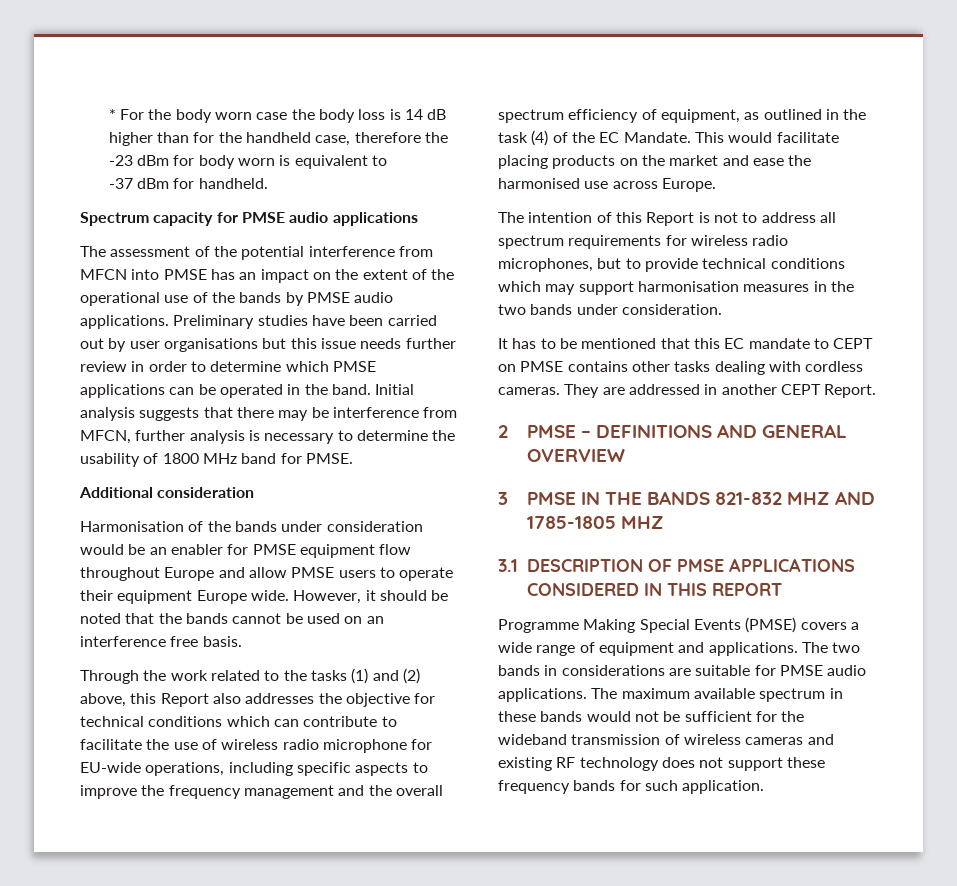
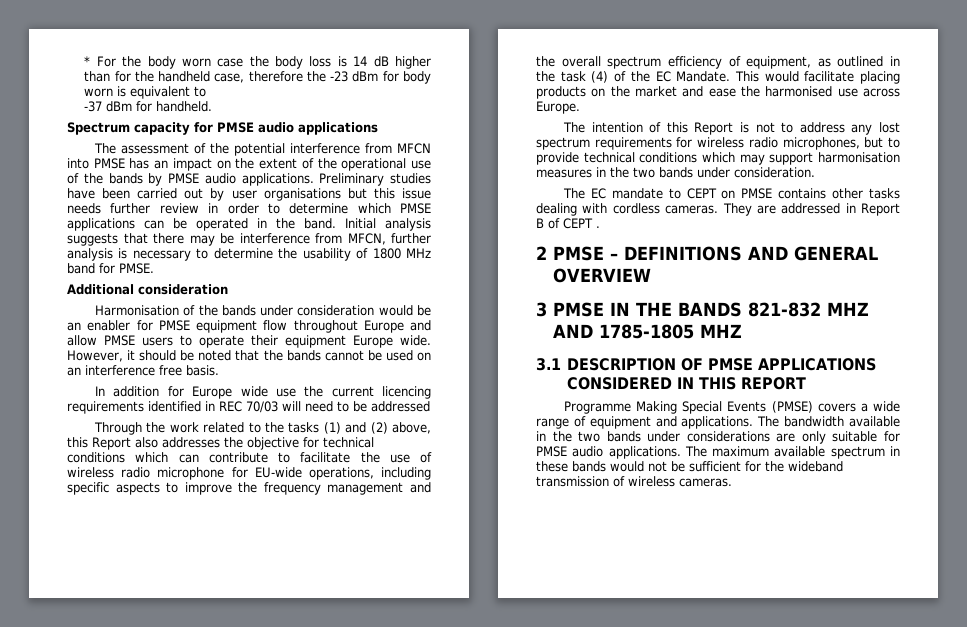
(242, 641) none -> [95,386,431,399] [67,401,430,414] // In addition for Europe wide use the current licencing requirements identified in REC 70/03 will need to be addressed
[819,212,836,223] all -> [851,122,900,135] any lost
[498,338,720,349] It has to be mentioned that this -> [563,188,586,199] The
[721,384,877,398] another CEPT Report. -> [861,203,900,216] [536,218,600,229] Report B of CEPT .
[832,642,861,653] [498,665,558,676] two bands in -> [784,416,900,427] [536,431,681,442] bandwidth available in the two bands under
(691, 672) none -> [801,431,826,444] only
[745,734,834,745] [498,757,825,771] [498,780,765,794] cameras and existing RF technology does not support these frequency bands for such application. -> [679,478,732,487] cameras.

